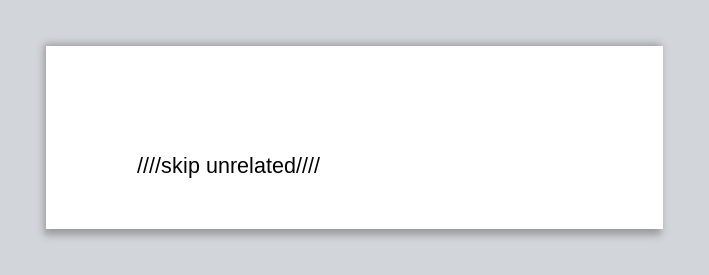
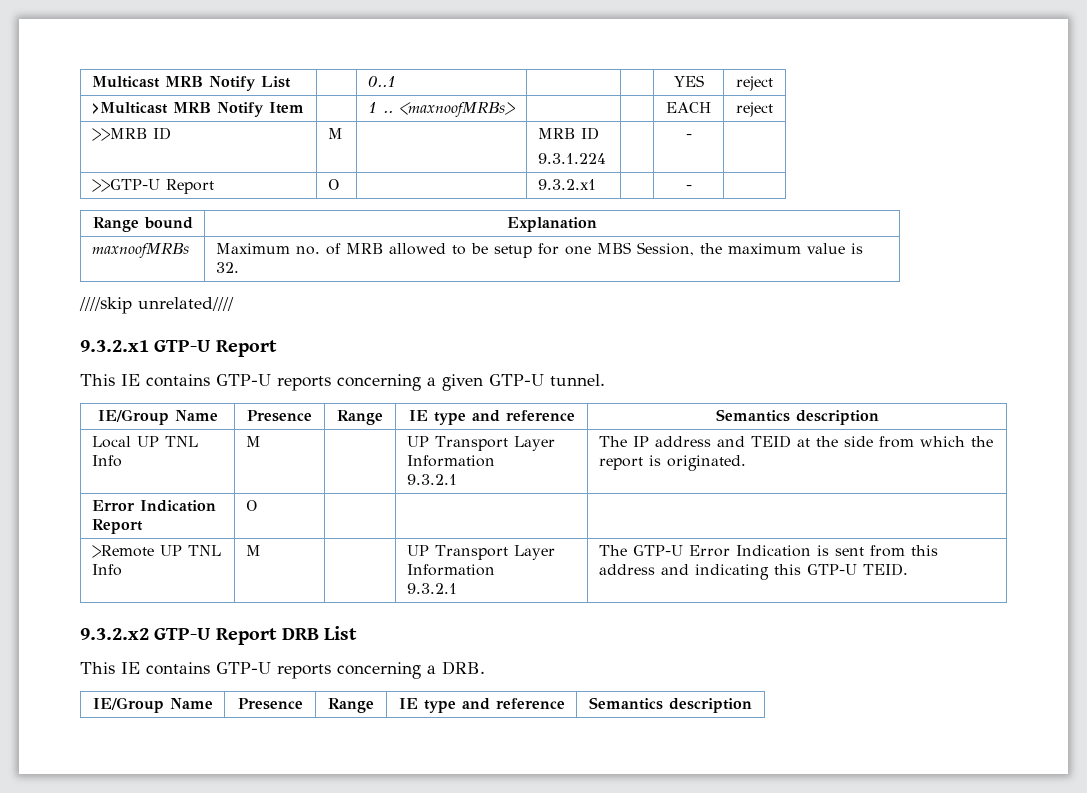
[137,157,320,178] ////skip unrelated//// -> [92,76,292,91] [368,76,397,87] [673,75,704,87] [736,76,773,91] [92,102,305,117] [368,102,517,117] [666,102,711,113] [736,102,773,117] [92,127,172,141] [328,128,344,139] [538,127,600,140] [538,153,607,164] [685,134,692,139] [92,179,215,194] [328,179,340,190] [538,179,597,190] [685,185,692,190] [92,217,193,232] [507,217,597,232] [92,243,190,258] [216,242,864,258] [216,262,240,273] [79,297,234,314] [80,340,277,357] [80,374,605,391] [97,409,218,425] [247,410,312,422] [337,410,383,425] [408,410,575,425] [715,409,879,425] [92,436,199,448] [92,455,123,467] [246,436,262,447] [407,436,556,451] [407,455,496,467] [407,474,458,485] [599,435,994,448] [599,455,747,471] [92,500,217,512] [92,519,144,534] [246,500,258,511] [92,545,222,558] [92,564,123,576] [246,545,262,556] [407,545,556,560] [407,564,496,576] [407,583,458,594] [599,545,939,557] [599,563,909,580] [80,626,358,645] [80,661,485,679] [92,697,213,713] [237,698,303,710] [328,698,374,713] [398,698,565,713] [589,697,752,713] Multicast MRB Notify List | | 0..1 | | | YES | reject // >Multicast MRB Notify Item | | 1 .. <maxnoofMRBs> | | | EACH | reject // >>MRB ID | M | | MRB ID // 9.3.1.224 | | - | // >>GTP-U Report | O | | 9.3.2.x1 | | - | // Range bound | Explanation // maxnoofMRBs | Maximum no. of MRB allowed to be setup for one MBS Session, the maximum value is 32. // ////skip unrelated//// // 9.3.2.x1 GTP-U Report // This IE contains GTP-U reports concerning a given GTP-U tunnel. // IE/Group Name | Presence | Range | IE type and reference | Semantics description // Local UP TNL Info | M | | UP Transport Layer Information // 9.3.2.1 | The IP address and TEID at the side from which the report is originated. // Error Indication Report | O | | | // >Remote UP TNL Info | M | | UP Transport Layer Information // 9.3.2.1 | The GTP-U Error Indication is sent from this address and indicating this GTP-U TEID. // 9.3.2.x2 GTP-U Report DRB List // This IE contains GTP-U reports concerning a DRB. // IE/Group Name | Presence | Range | IE type and reference | Semantics description

